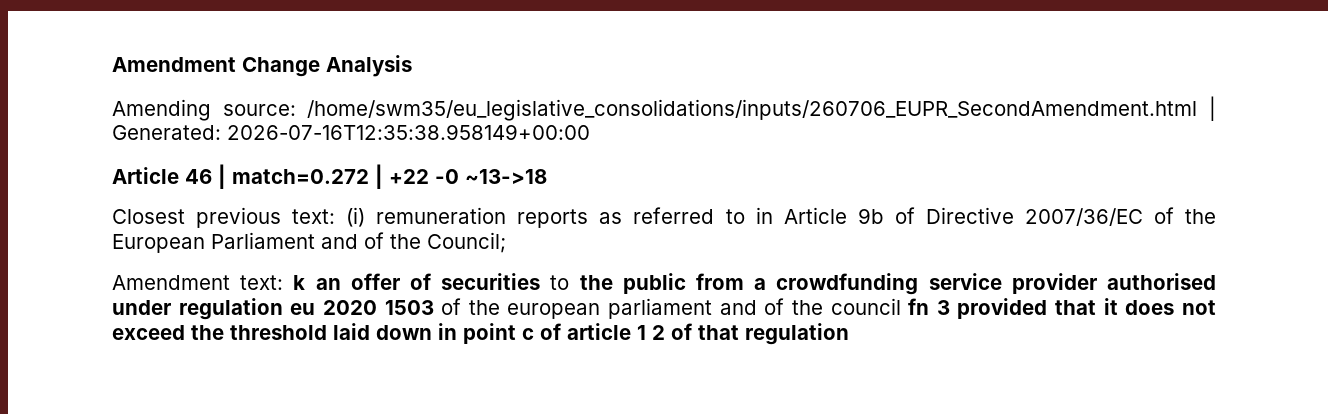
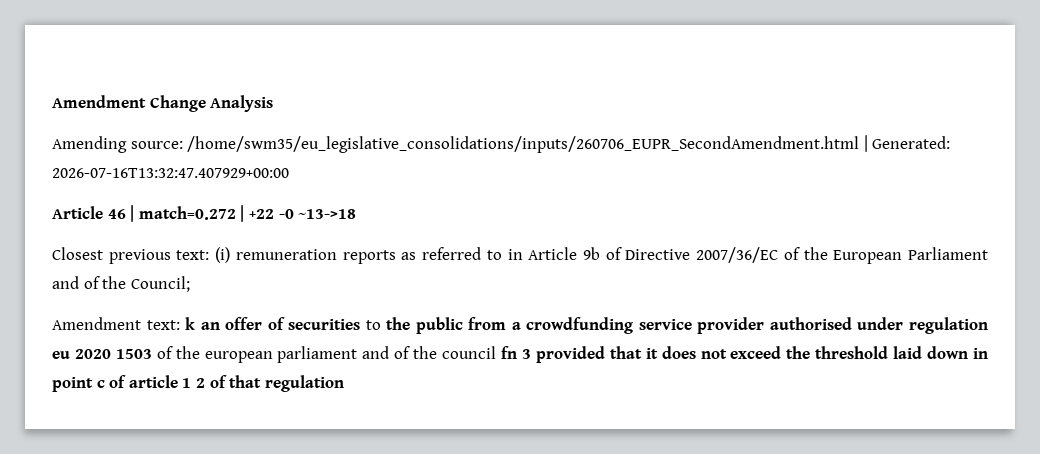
[227,124,590,140] 2026-07-16T12:35:38.958149+00:00 -> [52,168,289,178] 2026-07-16T13:32:47.407929+00:00

